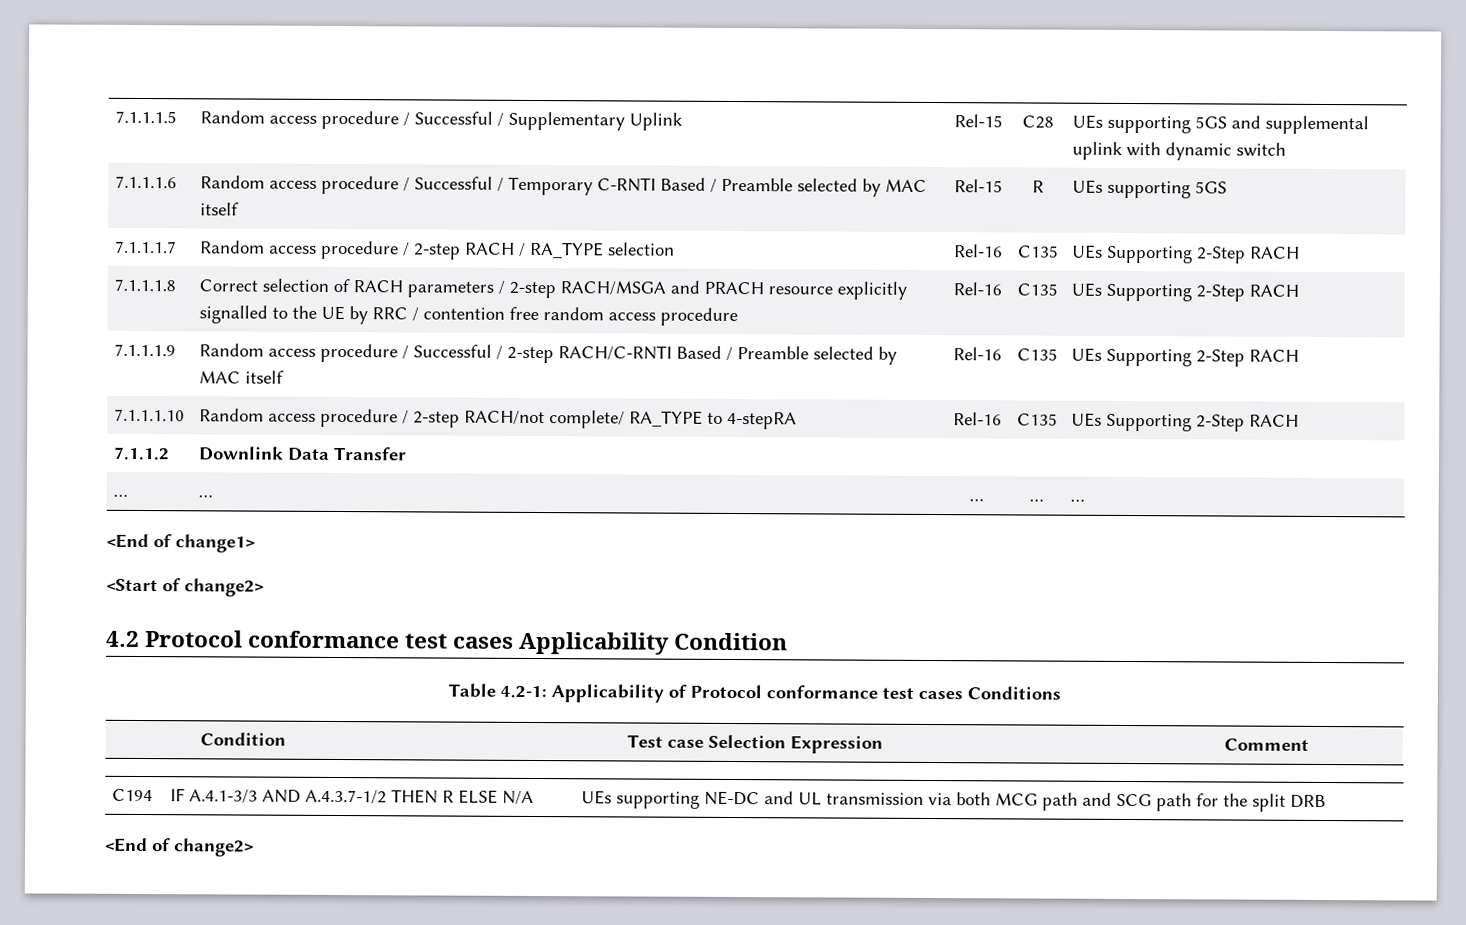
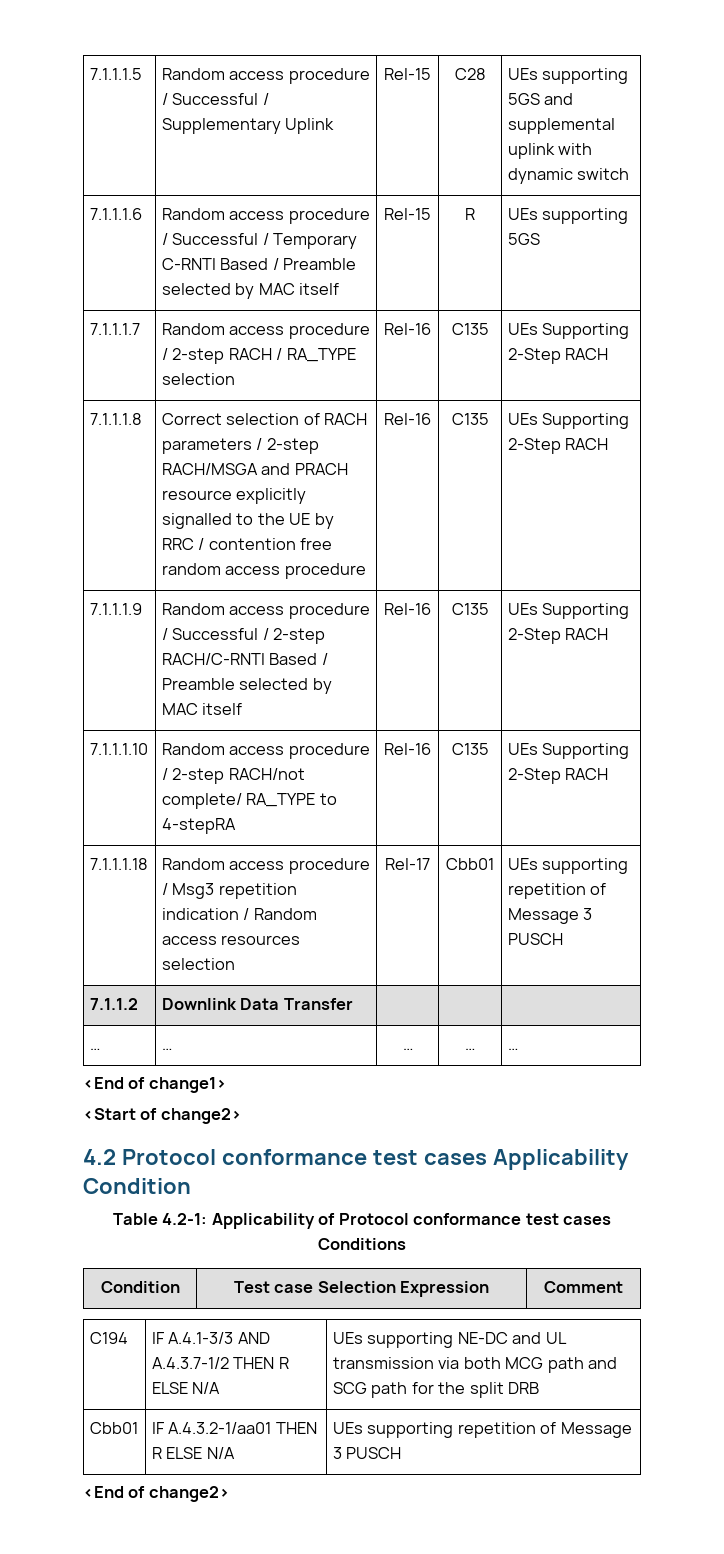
(1300, 420) none -> [89,858,148,870] [161,858,370,874] [161,883,297,899] [161,908,317,920] [161,935,301,945] [161,958,235,970] [385,858,430,870] [446,858,494,870] [507,858,629,874] [507,883,607,899] [507,908,593,924] [507,933,563,945] // 7.1.1.1.18 | Random access procedure / Msg3 repetition indication / Random access resources selection | Rel-17 | Cbb01 | UEs supporting repetition of Message 3 PUSCH
(1327, 801) none -> [89,1422,138,1434] [151,1422,317,1434] [151,1447,235,1459] [332,1422,632,1438] [332,1447,402,1459] // Cbb01 | IF A.4.3.2-1/aa01 THEN R ELSE N/A | UEs supporting repetition of Message 3 PUSCH

